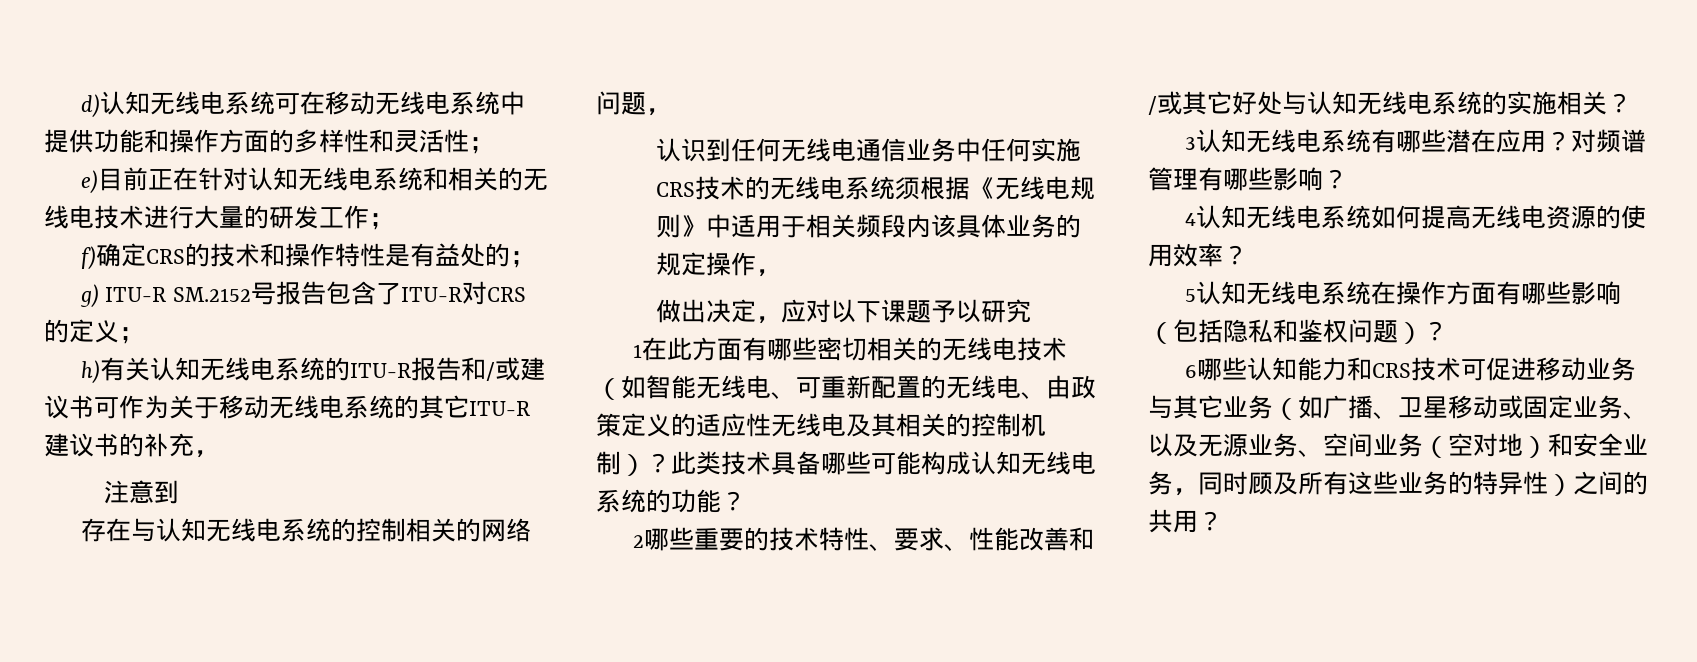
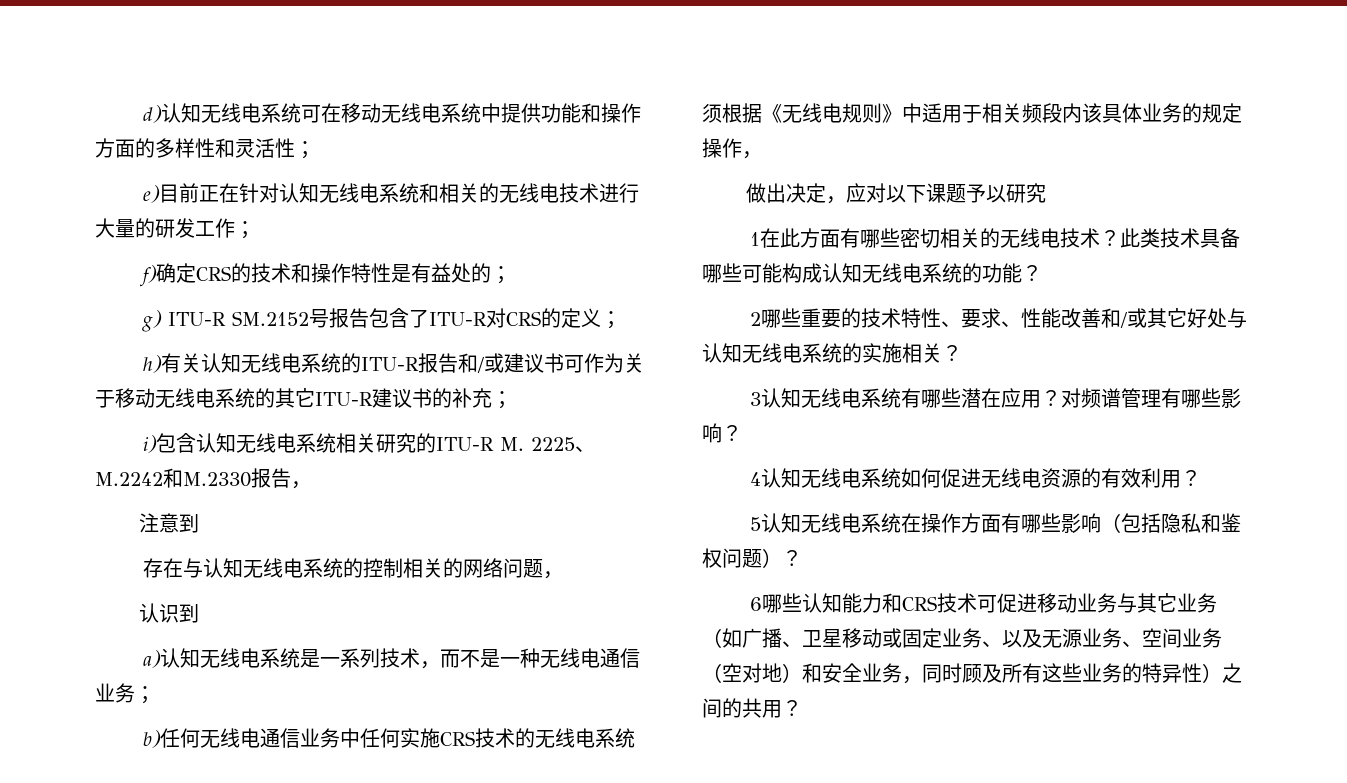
(194, 445) none -> [492,391,512,409] [142,433,595,453] [95,468,291,488] ； // i)包含认知无线电系统相关研究的ITU-R M. 2225、M.2242和M.2330报告
(731, 150) none -> [142,648,640,669] [95,683,155,704] [142,730,161,748] // a)认知无线电系统是一系列技术，而不是一种无线电通信业务； // b)
[596,375,1096,400] [596,413,1046,437] [596,451,646,476] （如智能无线电、可重新配置的无线电、由政策定义的适应性无线电及其相关的控制机制） -> (1100, 238) none
[1420,205,1471,229] 提高 -> [940,468,981,488] 促进
[1620,205,1646,229] [1148,243,1223,267] 使用效率 -> [1100,468,1181,488] 有效利用

